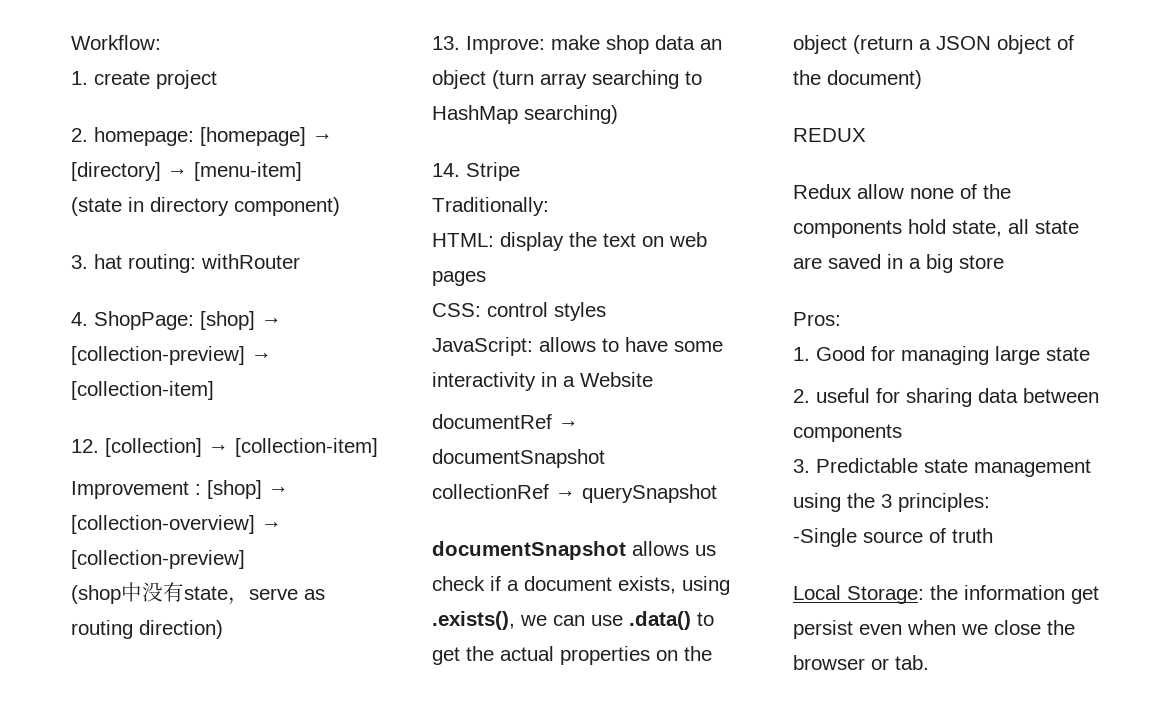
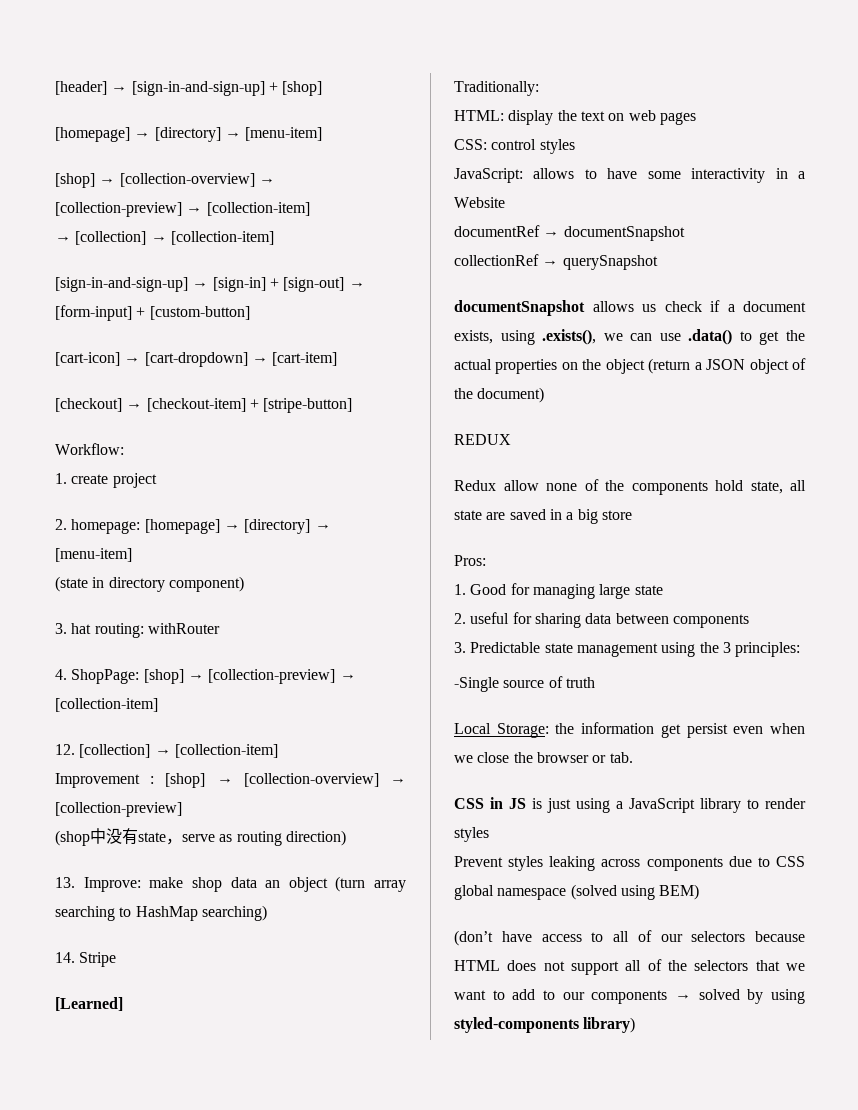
(71, 42) none -> [55,81,323,96] [55,127,323,142] [55,173,275,188] [55,202,310,217] [55,231,274,245] [55,277,365,292] [55,305,250,321] [55,352,338,367] [55,398,353,413] [header] → [sign-in-and-sign-up] + [shop] // [homepage] → [directory] → [menu-item] // [shop] → [collection-overview] → [collection-preview] → [collection-item] // → [collection] → [collection-item] // [sign-in-and-sign-up] → [sign-in] + [sign-out] → [form-input] + [custom-button] // [cart-icon] → [cart-dropdown] → [cart-item] // [checkout] → [checkout-item] + [stripe-button] //
(520, 171) none -> [55,997,123,1011] // [Learned]
(929, 662) none -> [454,797,806,813] [454,827,489,842] [454,856,805,871] [454,884,700,900] [454,930,805,946] [454,959,805,975] [454,989,805,1004] [454,1017,636,1033] // CSS in JS is just using a JavaScript library to render styles // Prevent styles leaking across components due to CSS global namespace (solved using BEM) // (don’t have access to all of our selectors because HTML does not support all of the selectors that we want to add to our components → solved by using styled-components library)

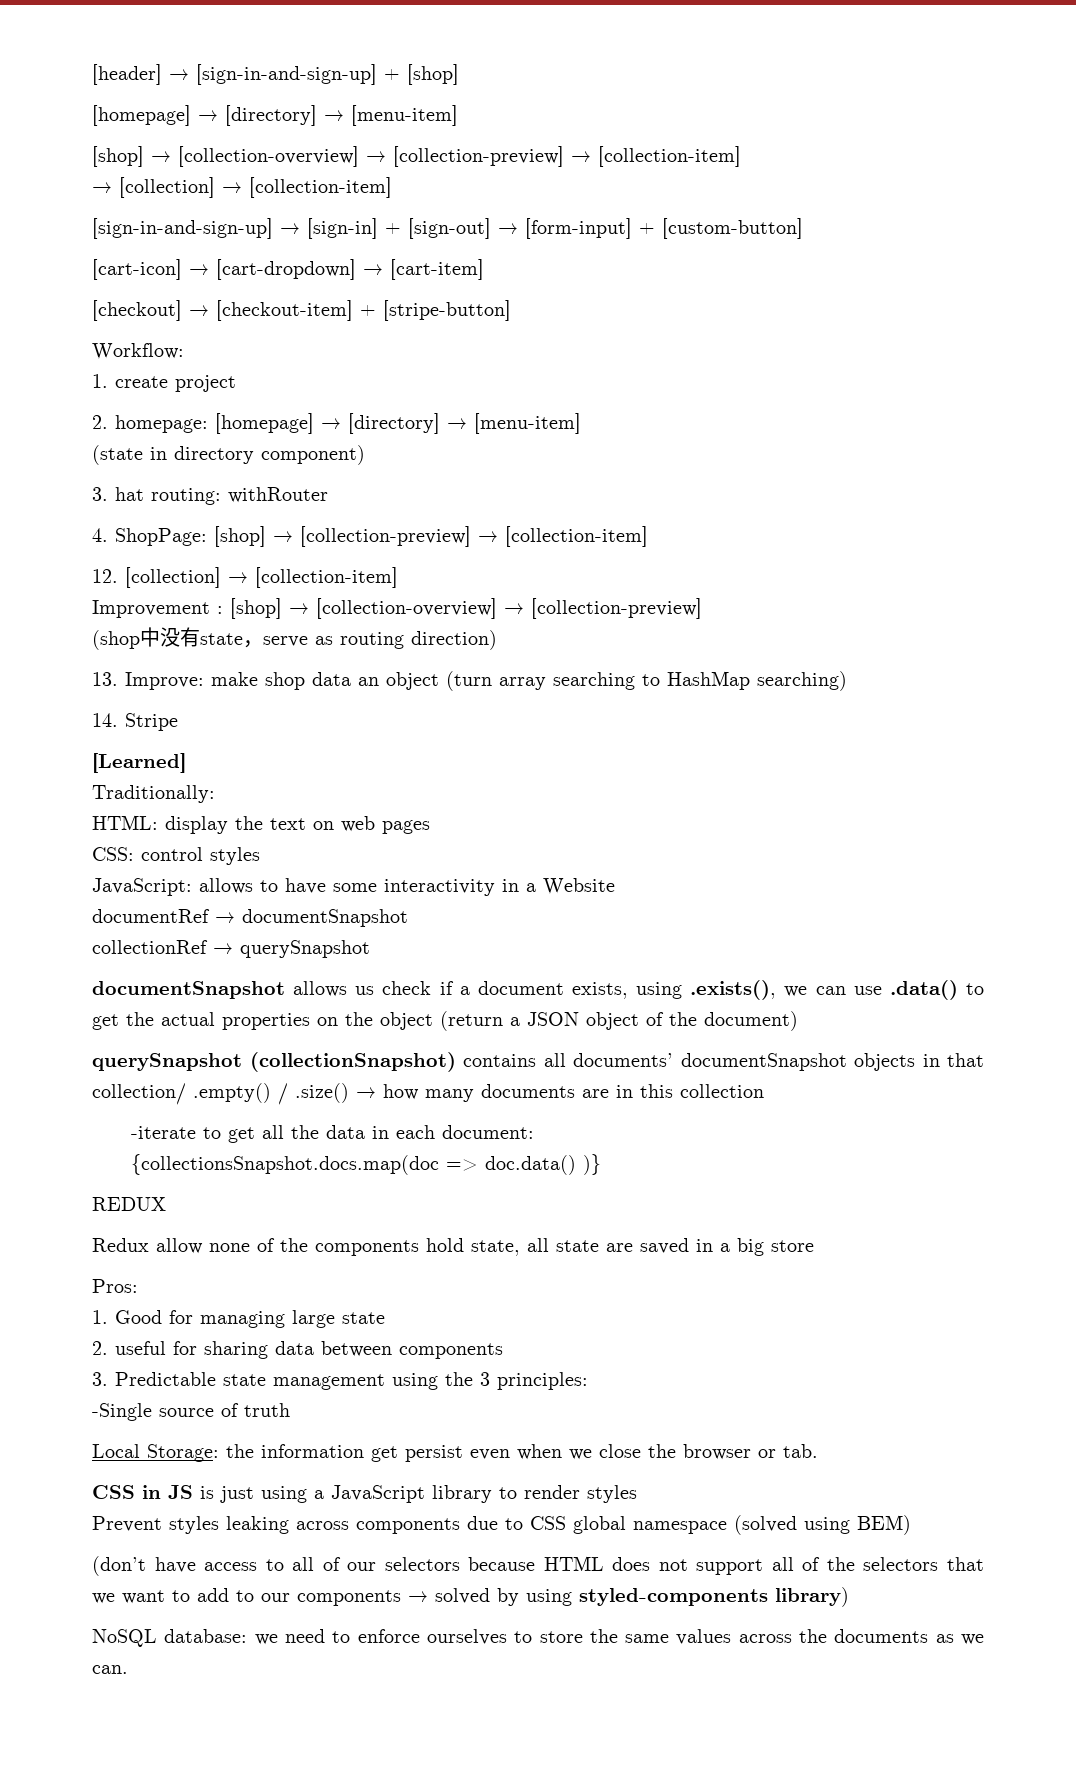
(545, 395) none -> [92,1052,984,1072] [92,1083,764,1105] [130,1125,534,1143] [130,1154,601,1175] // querySnapshot (collectionSnapshot) contains all documents’ documentSnapshot objects in that collection/ .empty() / .size() → how many documents are in this collection // -iterate to get all the data in each document: // {collectionsSnapshot.docs.map(doc => doc.data() )}
(636, 1025) none -> [92,1629,984,1647] [92,1665,128,1674] // NoSQL database: we need to enforce ourselves to store the same values across the documents as we can.

